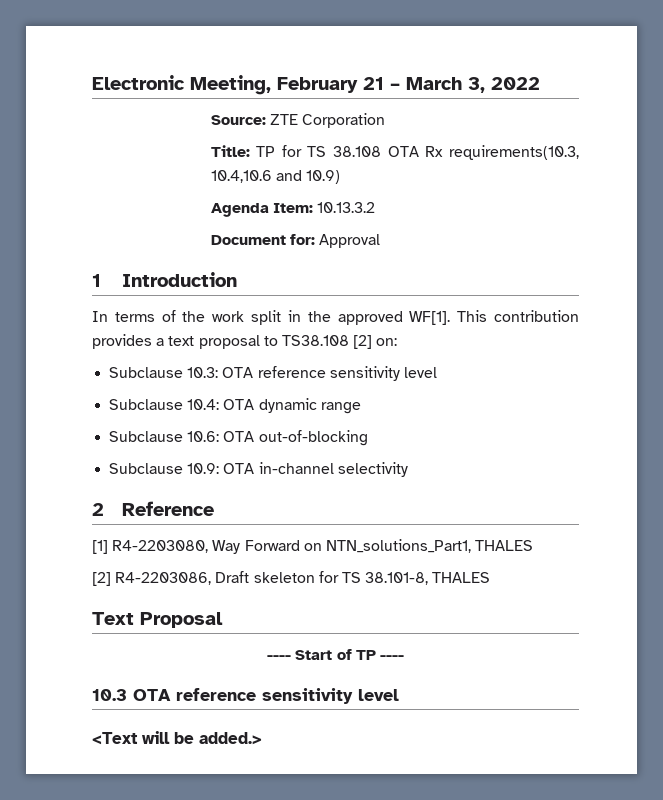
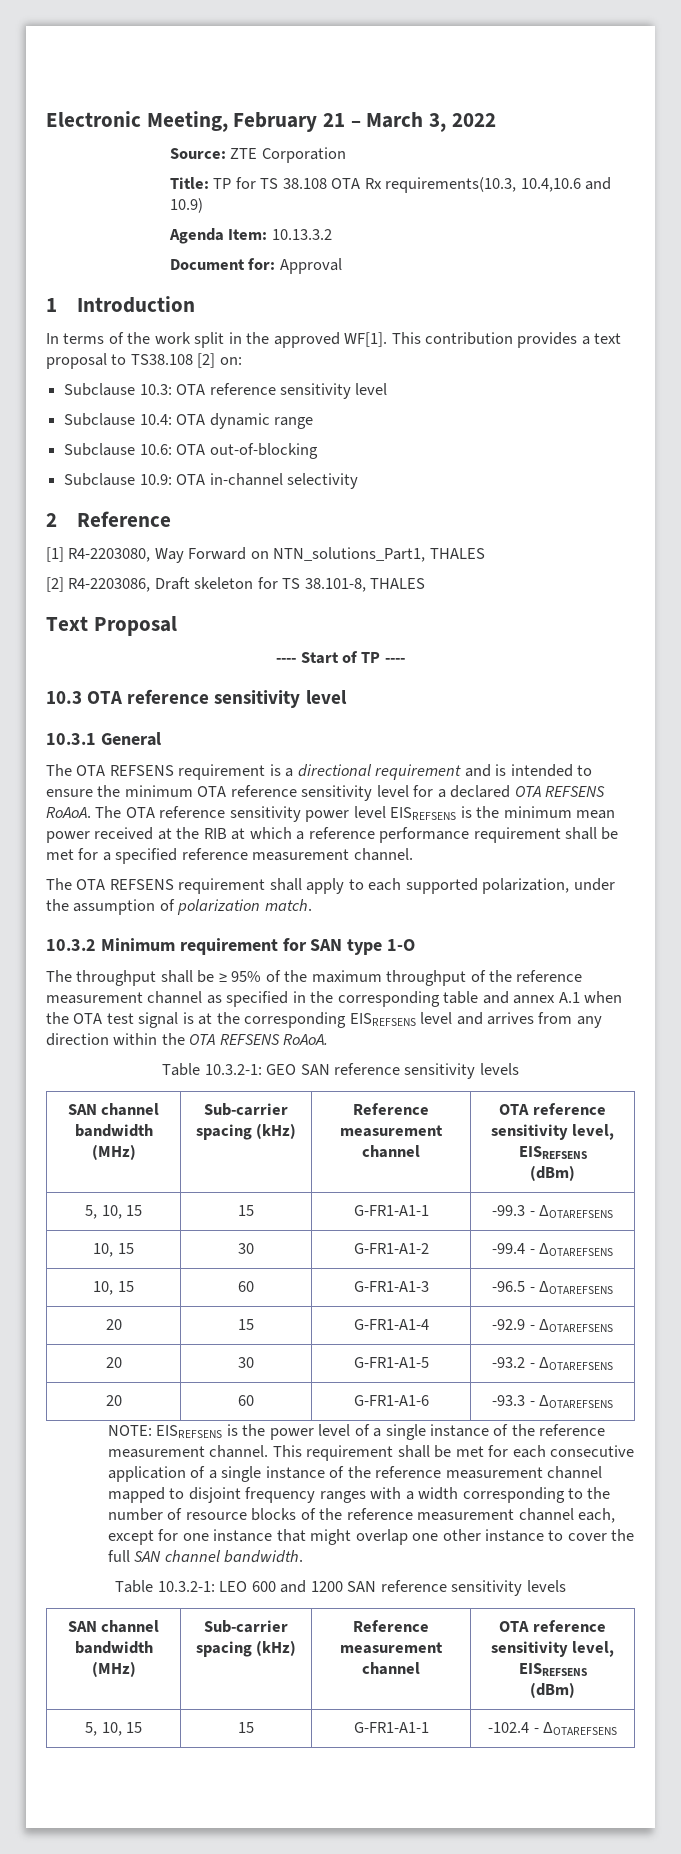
[92,731,262,745] <Text will be added.> -> [46,732,161,746] [46,764,593,780] [46,785,606,801] [46,806,616,822] [46,827,619,843] [46,848,413,864] [46,878,615,894] [46,899,312,915] [46,938,416,955] [46,970,583,986] [46,991,623,1007] [46,1012,602,1028] [46,1033,329,1046] [162,1063,519,1079] [67,1103,160,1116] [74,1124,153,1137] [91,1144,136,1160] [203,1103,288,1116] [195,1123,297,1140] [353,1103,429,1115] [340,1125,443,1137] [362,1145,420,1158] [499,1103,606,1115] [490,1124,615,1140] [518,1146,587,1159] [530,1165,575,1181] [85,1205,142,1219] [237,1205,254,1216] [353,1205,429,1216] [492,1205,613,1218] [93,1243,134,1257] [237,1243,254,1254] [353,1243,429,1254] [492,1243,613,1256] [93,1281,134,1295] [237,1281,254,1292] [353,1281,429,1292] [492,1281,613,1294] [105,1319,122,1330] [237,1319,254,1330] [353,1319,429,1330] [492,1319,613,1332] [105,1357,122,1368] [237,1357,254,1368] [353,1357,429,1368] [492,1357,613,1370] [105,1395,122,1406] [237,1395,254,1406] [353,1395,429,1406] [492,1395,613,1408] [107,1424,606,1440] [107,1445,635,1461] [107,1466,603,1482] [107,1487,611,1503] [107,1508,616,1523] [107,1529,635,1545] [107,1550,304,1563] [115,1580,566,1596] [67,1620,160,1633] [74,1641,153,1654] [91,1661,136,1677] [203,1620,288,1633] [195,1640,297,1657] [353,1620,429,1632] [340,1642,443,1654] [362,1662,420,1675] [499,1620,606,1632] [490,1641,615,1657] [518,1663,587,1676] [530,1682,575,1698] [85,1722,142,1736] [237,1722,254,1733] [353,1722,429,1733] [488,1722,617,1735] 10.3.1 General // The OTA REFSENS requirement is a directional requirement and is intended to ensure the minimum OTA reference sensitivity level for a declared OTA REFSENS RoAoA. The OTA reference sensitivity power level EISREFSENS is the minimum mean power received at the RIB at which a reference performance requirement shall be met for a specified reference measurement channel. // The OTA REFSENS requirement shall apply to each supported polarization, under the assumption of polarization match. // 10.3.2 Minimum requirement for SAN type 1-O // The throughput shall be ≥ 95% of the maximum throughput of the reference measurement channel as specified in the corresponding table and annex A.1 when the OTA test signal is at the corresponding EISREFSENS level and arrives from any direction within the OTA REFSENS RoAoA. // Table 10.3.2-1: GEO SAN reference sensitivity levels // SAN channel bandwidth (MHz) | Sub-carrier spacing (kHz) | Reference measurement channel | OTA reference sensitivity level, EISREFSENS // (dBm) // 5, 10, 15 | 15 | G-FR1-A1-1 | -99.3 - ΔOTAREFSENS // 10, 15 | 30 | G-FR1-A1-2 | -99.4 - ΔOTAREFSENS // 10, 15 | 60 | G-FR1-A1-3 | -96.5 - ΔOTAREFSENS // 20 | 15 | G-FR1-A1-4 | -92.9 - ΔOTAREFSENS // 20 | 30 | G-FR1-A1-5 | -93.2 - ΔOTAREFSENS // 20 | 60 | G-FR1-A1-6 | -93.3 - ΔOTAREFSENS // NOTE: EISREFSENS is the power level of a single instance of the reference measurement channel. This requirement shall be met for each consecutive application of a single instance of the reference measurement channel mapped to disjoint frequency ranges with a width corresponding to the number of resource blocks of the reference measurement channel each, except for one instance that might overlap one other instance to cover the full SAN channel bandwidth. // Table 10.3.2-1: LEO 600 and 1200 SAN reference sensitivity levels // SAN channel bandwidth (MHz) | Sub-carrier spacing (kHz) | Reference measurement channel | OTA reference sensitivity level, EISREFSENS // (dBm) // 5, 10, 15 | 15 | G-FR1-A1-1 | -102.4 - ΔOTAREFSENS

